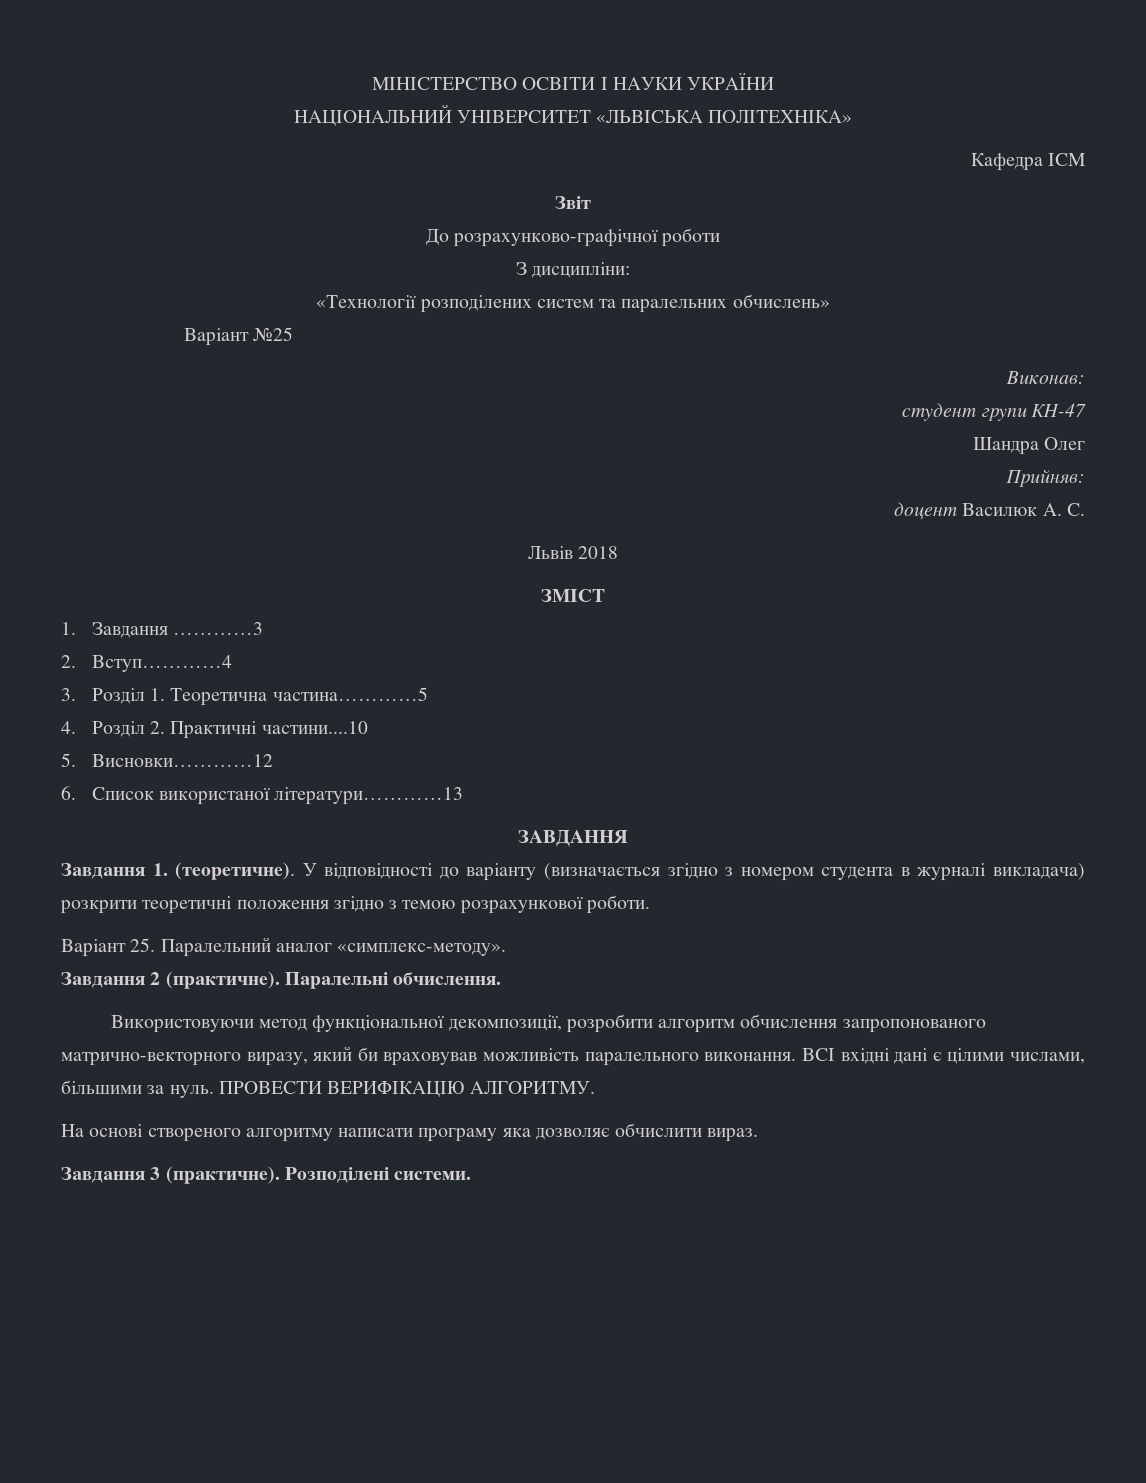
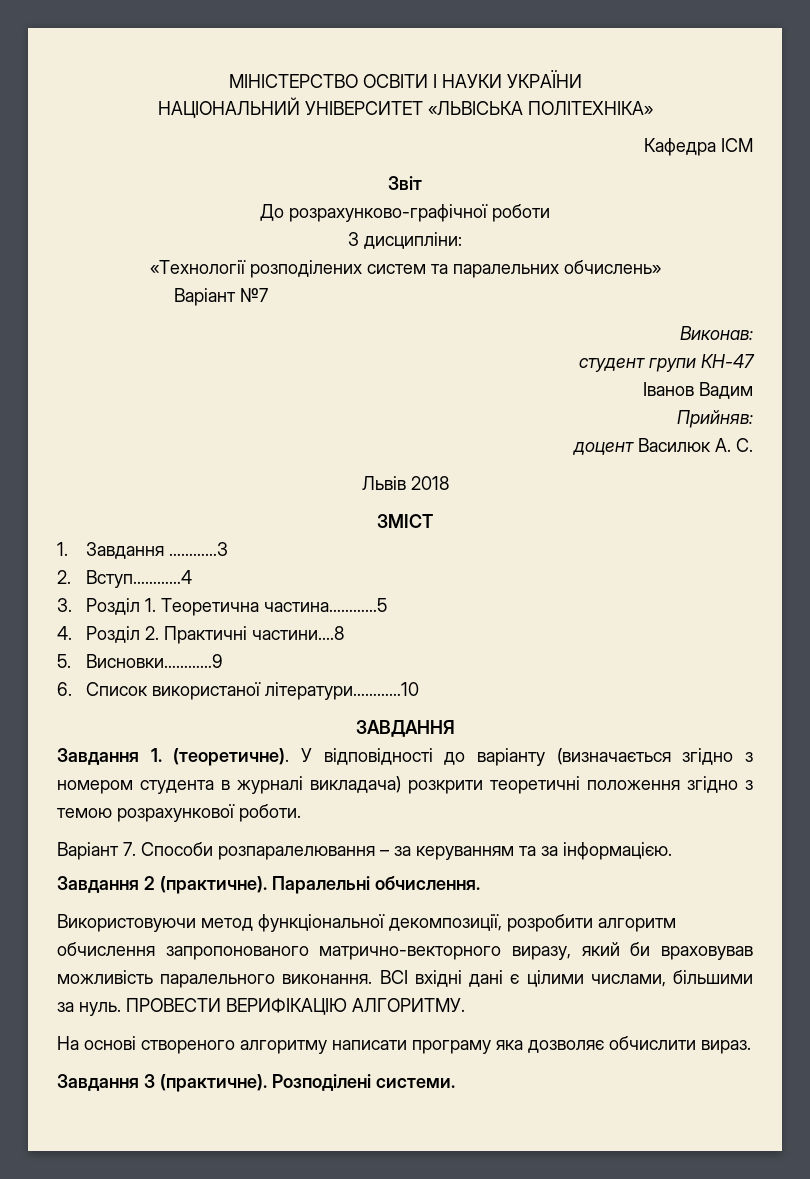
[253,327,294,341] №25 -> [240,288,269,302] №7
[972,437,1085,455] Шандра Олег -> [643,382,753,399] Іванов Вадим
[261,721,368,734] частини....10 -> [252,626,345,640] частини....8
[91,754,273,767] Висновки…………12 -> [86,654,224,668] Висновки…………9
[274,787,464,805] літератури…………13 -> [265,682,420,700] літератури…………10
[130,937,507,957] 25. Паралельний аналог «симплекс-методу». -> [123,842,672,860] 7. Способи розпаралелювання – за керуванням та за інформацією.

